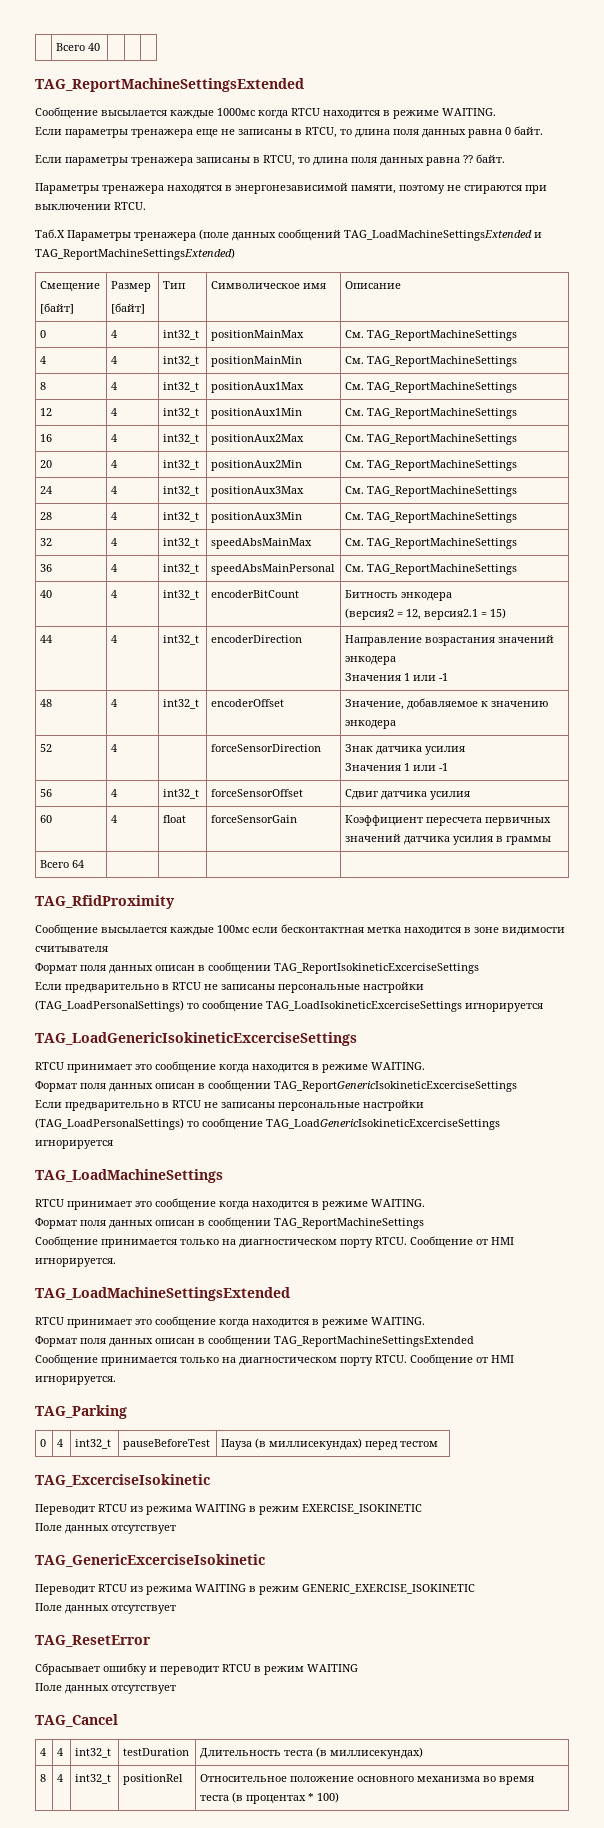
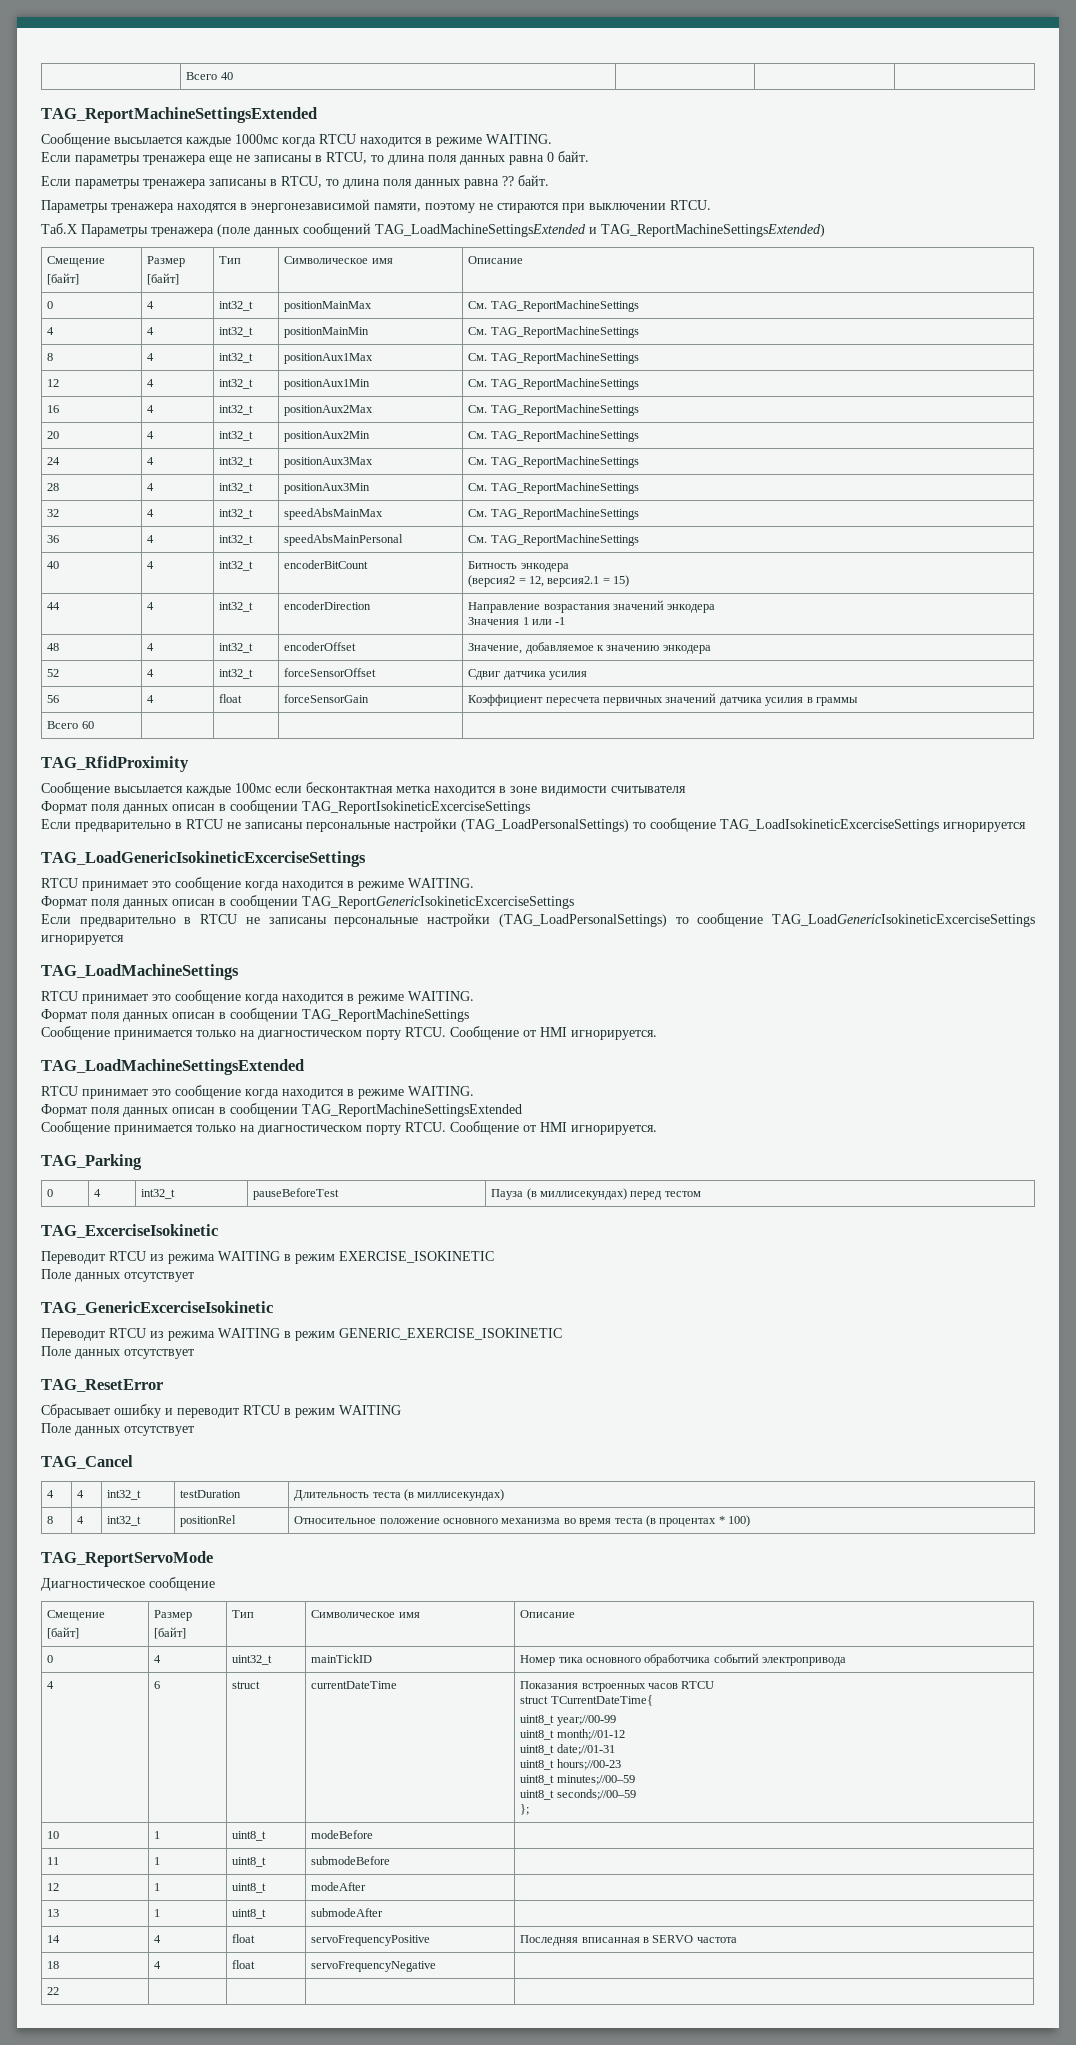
[211,744,322,752] [345,744,466,755] [345,763,449,771] [40,789,53,797] [111,789,118,797] | forceSensorDirection | Знак датчика усилия // Значения 1 или -1 // 56 | 4 | -> (155, 673) none
[40,815,53,823] 60 -> [47,695,60,703] 56
[72,860,85,868] 64 -> [81,721,94,729] 60
(340, 1797) none -> [41,1551,213,1567] [41,1577,215,1591] [47,1610,106,1621] [47,1627,80,1639] [154,1610,193,1621] [154,1627,187,1639] [232,1610,255,1618] [311,1610,420,1618] [520,1610,576,1618] [47,1655,54,1663] [154,1655,162,1663] [232,1655,273,1665] [311,1654,373,1663] [520,1653,847,1666] [47,1681,55,1689] [154,1681,161,1689] [232,1681,261,1689] [311,1681,398,1689] [520,1681,715,1692] [520,1695,653,1706] [520,1715,616,1726] [520,1729,625,1740] [520,1744,615,1755] [520,1759,621,1770] [520,1775,635,1785] [520,1789,636,1800] [520,1804,530,1815] [47,1831,60,1839] [154,1831,161,1839] [232,1831,267,1841] [311,1830,374,1839] [47,1857,60,1865] [154,1857,161,1865] [232,1857,267,1867] [311,1856,391,1865] [47,1883,60,1891] [154,1883,161,1891] [232,1883,267,1893] [311,1882,367,1891] [47,1909,60,1917] [154,1909,161,1917] [232,1909,267,1919] [311,1908,384,1917] [47,1935,61,1943] [154,1935,162,1943] [232,1934,256,1943] [311,1935,431,1946] [520,1935,737,1946] [47,1961,60,1969] [154,1961,162,1969] [232,1960,256,1969] [311,1961,437,1972] [47,1987,60,1995] // TAG_ReportServoMode // Диагностическое сообщение // Смещение // [байт] | Размер // [байт] | Тип | Символическое имя | Описание // 0 | 4 | uint32_t | mainTickID | Номер тика основного обработчика событий электропривода // 4 | 6 | struct | currentDateTime | Показания встроенных часов RTCU // struct TCurrentDateTime{ // uint8_t year;//00-99 // uint8_t month;//01-12 // uint8_t date;//01-31 // uint8_t hours;//00-23 // uint8_t minutes;//00–59 // uint8_t seconds;//00–59 // }; // 10 | 1 | uint8_t | modeBefore | // 11 | 1 | uint8_t | submodeBefore | // 12 | 1 | uint8_t | modeAfter | // 13 | 1 | uint8_t | submodeAfter | // 14 | 4 | float | servoFrequencyPositive | Последняя вписанная в SERVO частота // 18 | 4 | float | servoFrequencyNegative | // 22 | | | |

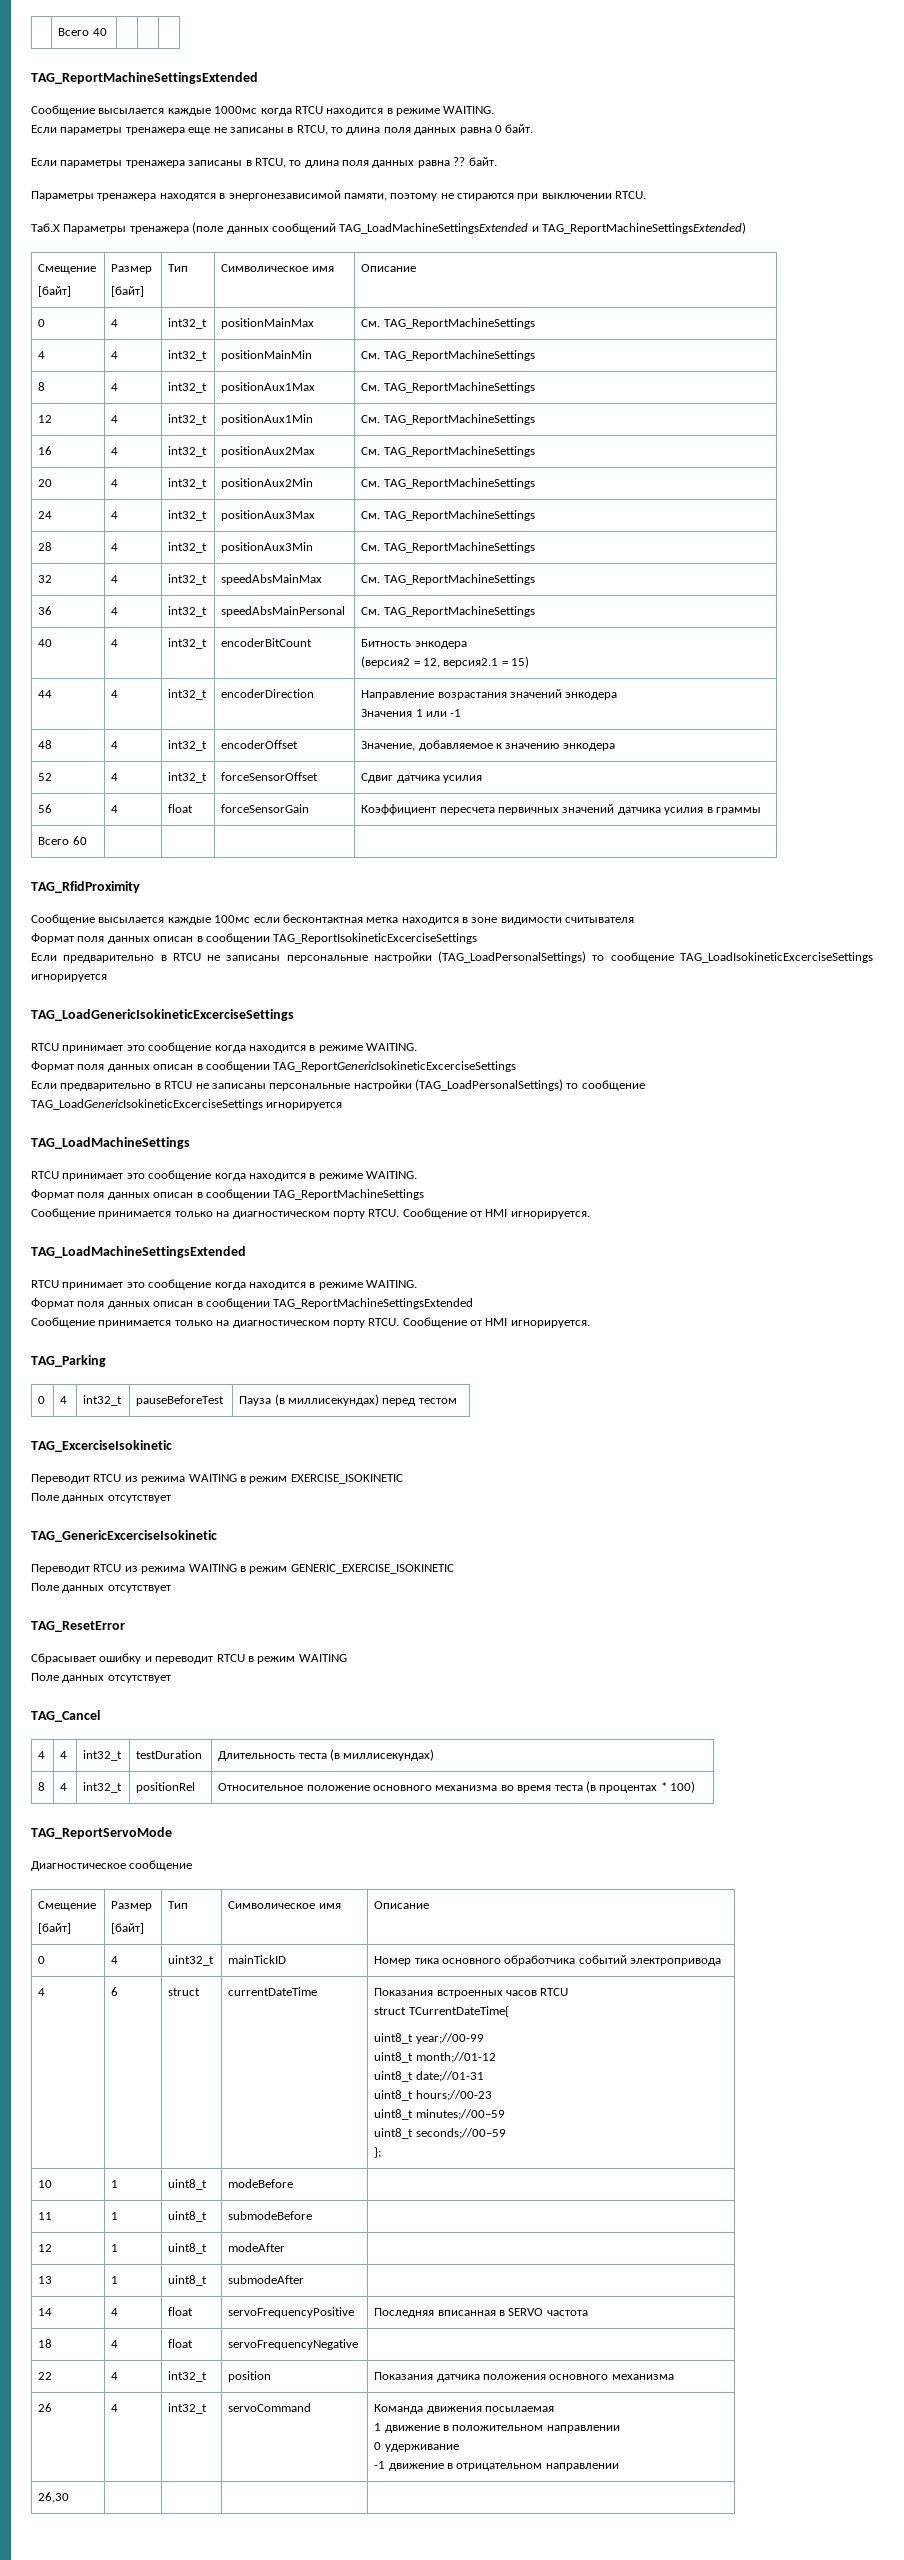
(60, 1991) none -> [111,2372,119,2380] [168,2371,208,2382] [228,2371,272,2382] [374,2372,674,2382] [38,2403,53,2412] [111,2404,119,2412] [168,2403,208,2414] [228,2403,312,2412] [374,2404,555,2414] [374,2423,620,2433] [374,2442,459,2452] [374,2461,619,2471] [38,2492,70,2503] | 4 | int32_t | position | Показания датчика положения основного механизма // 26 | 4 | int32_t | servoCommand | Команда движения посылаемая // 1 движение в положительном направлении // 0 удерживание // -1 движение в отрицательном направлении // 26,30

